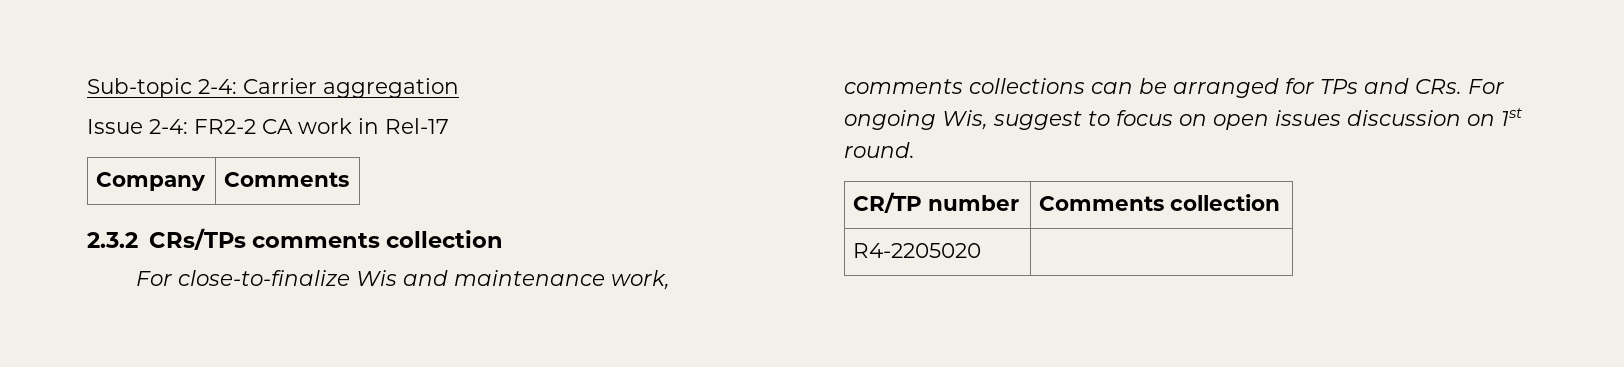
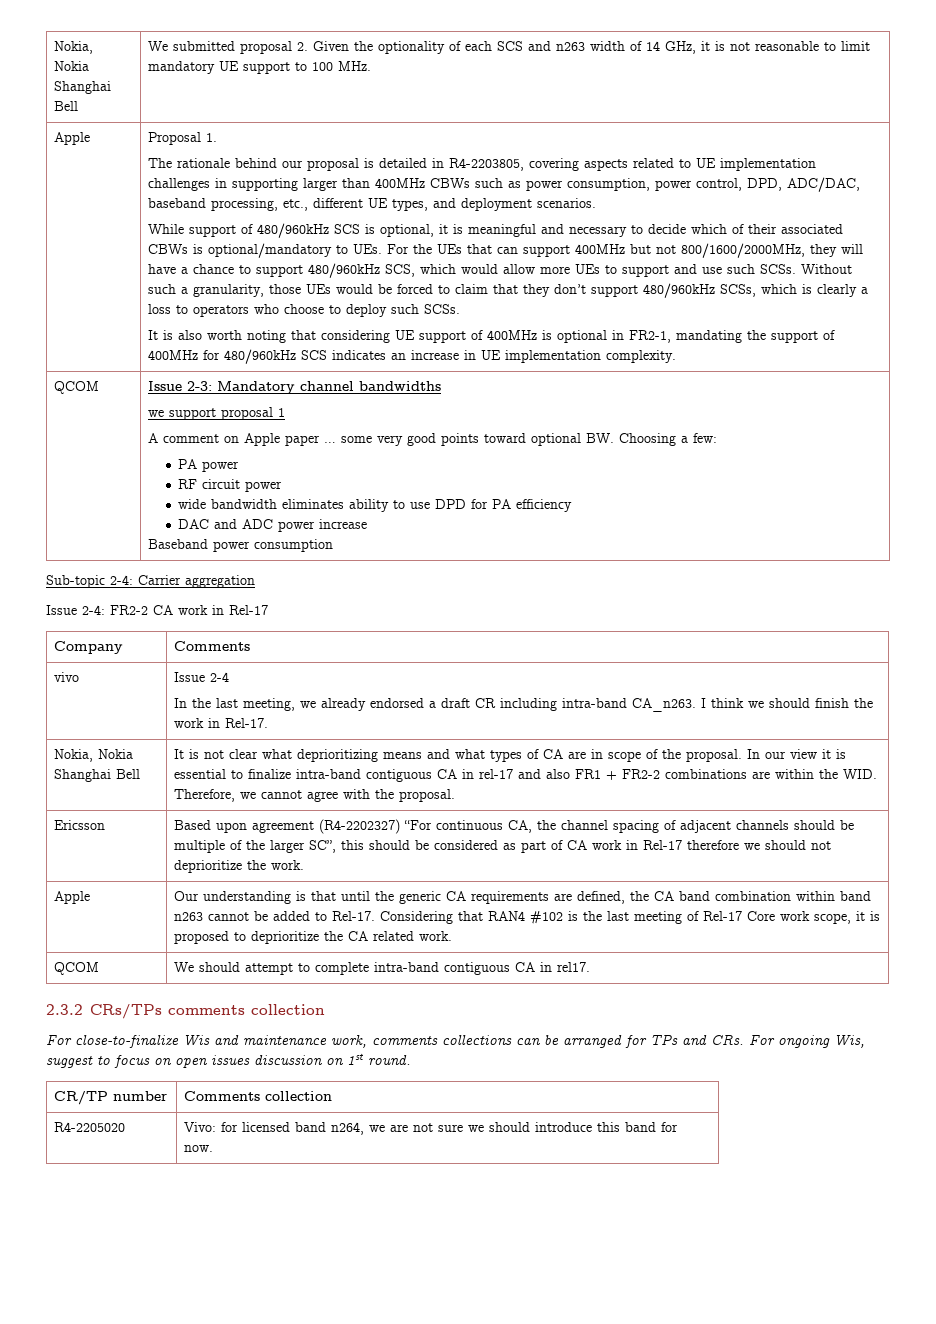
(87, 88) none -> [54,41,94,54] [54,61,90,71] [54,81,112,94] [54,101,79,111] [148,41,871,54] [148,61,372,74] [54,132,91,145] [148,132,218,145] [148,158,817,171] [148,177,861,192] [148,198,597,211] [148,223,844,238] [148,243,864,258] [148,263,853,278] [148,283,869,298] [148,304,461,317] [148,330,836,343] [148,349,677,364] [54,381,100,394] [148,381,442,394] [148,407,286,420] [148,433,718,446] [178,459,240,472] [178,479,283,492] [178,499,573,512] [178,519,368,532] [148,539,334,552] Nokia, Nokia Shanghai Bell | We submitted proposal 2. Given the optionality of each SCS and n263 width of 14 GHz, it is not reasonable to limit mandatory UE support to 100 MHz. // Apple | Proposal 1. // The rationale behind our proposal is detailed in R4-2203805, covering aspects related to UE implementation challenges in supporting larger than 400MHz CBWs such as power consumption, power control, DPD, ADC/DAC, baseband processing, etc., different UE types, and deployment scenarios. // While support of 480/960kHz SCS is optional, it is meaningful and necessary to decide which of their associated CBWs is optional/mandatory to UEs. For the UEs that can support 400MHz but not 800/1600/2000MHz, they will have a chance to support 480/960kHz SCS, which would allow more UEs to support and use such SCSs. Without such a granularity, those UEs would be forced to claim that they don’t support 480/960kHz SCSs, which is clearly a loss to operators who choose to deploy such SCSs. // It is also worth noting that considering UE support of 400MHz is optional in FR2-1, mandating the support of 400MHz for 480/960kHz SCS indicates an increase in UE implementation complexity. // QCOM | Issue 2-3: Mandatory channel bandwidths // we support proposal 1 // A comment on Apple paper … some very good points toward optional BW. Choosing a few: // PA power // RF circuit power // wide bandwidth eliminates ability to use DPD for PA efficiency // DAC and ADC power increase // Baseband power consumption //
(350, 179) none -> [54,672,80,682] [174,672,230,682] [174,698,874,712] [174,718,269,728] [54,749,134,762] [54,769,141,782] [174,749,847,762] [174,769,878,782] [174,789,456,802] [54,820,106,830] [174,819,855,834] [174,840,832,853] [174,860,305,873] [54,891,91,904] [174,891,872,904] [174,911,881,924] [174,931,453,944] [54,962,100,975] [174,962,591,975] // vivo | Issue 2-4 // In the last meeting, we already endorsed a draft CR including intra-band CA_n263. I think we should finish the work in Rel-17. // Nokia, Nokia Shanghai Bell | It is not clear what deprioritizing means and what types of CA are in scope of the proposal. In our view it is essential to finalize intra-band contiguous CA in rel-17 and also FR1 + FR2-2 combinations are within the WID. Therefore, we cannot agree with the proposal. // Ericsson | Based upon agreement (R4-2202327) “For continuous CA, the channel spacing of adjacent channels should be multiple of the larger SC”, this should be considered as part of CA work in Rel-17 therefore we should not deprioritize the work. // Apple | Our understanding is that until the generic CA requirements are defined, the CA band combination within band n263 cannot be added to Rel-17. Considering that RAN4 #102 is the last meeting of Rel-17 Core work scope, it is proposed to deprioritize the CA related work. // QCOM | We should attempt to complete intra-band contiguous CA in rel17.
(982, 250) none -> [184,1122,679,1135] [184,1145,214,1152] Vivo: for licensed band n264, we are not sure we should introduce this band for now.

